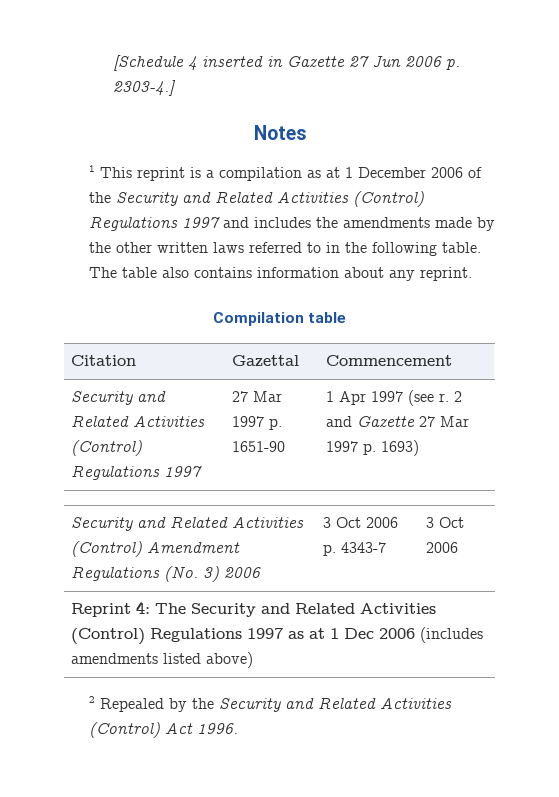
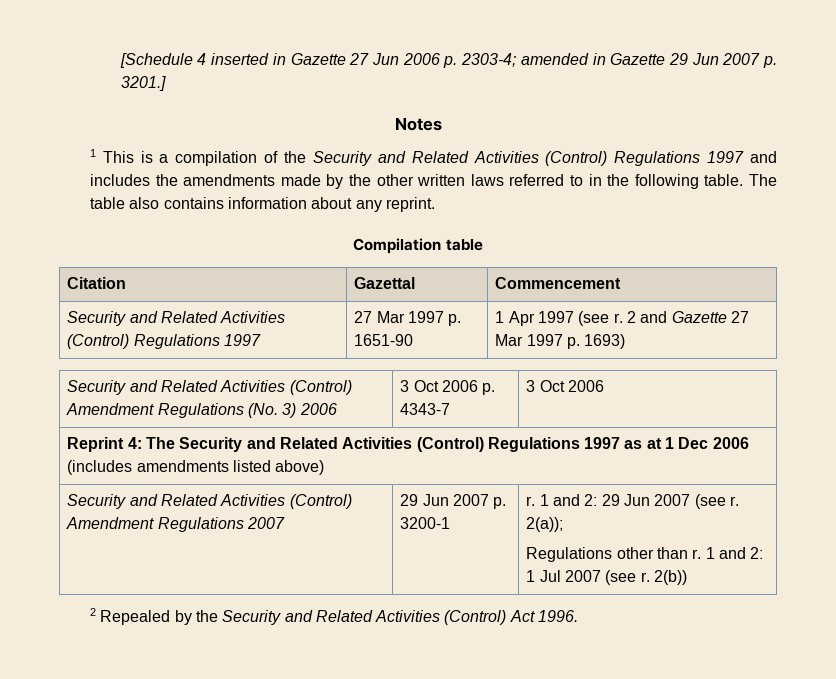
[113,80,177,96] 2303-4.] -> [461,53,777,68] [120,76,166,91] 2303-4; amended in Gazette 29 Jun 2007 p. 3201.]
[136,167,185,181] reprint -> (134, 157) none
[306,167,463,178] as at 1 December 2006 -> (258, 158) none
(253, 660) none -> [67,494,352,509] [66,517,285,532] [400,494,507,509] [400,517,451,529] [526,494,739,509] [526,517,564,532] [526,547,764,562] [526,570,687,585] // Security and Related Activities (Control) Amendment Regulations 2007 | 29 Jun 2007 p. 3200-1 | r. 1 and 2: 29 Jun 2007 (see r. 2(a)); // Regulations other than r. 1 and 2: 1 Jul 2007 (see r. 2(b))

